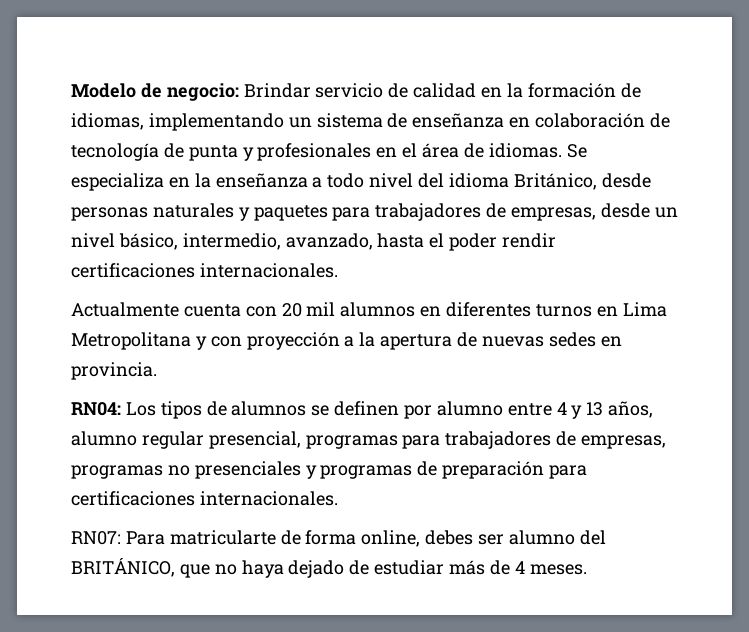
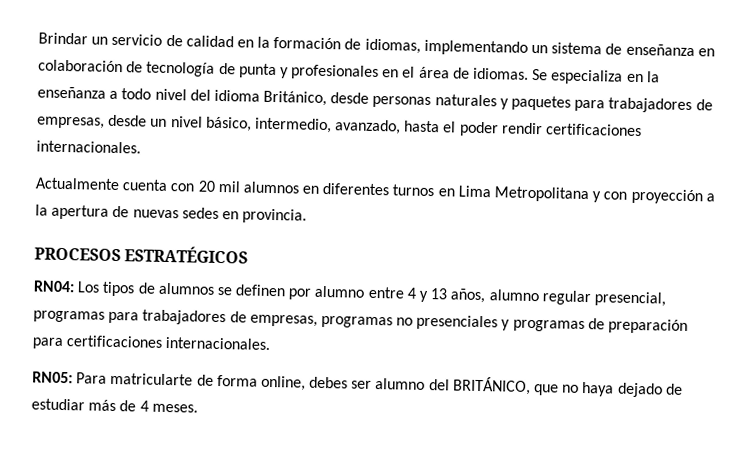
[71,83,311,101] Modelo de negocio: Brindar -> [38,32,109,45] Brindar un
(157, 371) none -> [34,245,249,264] // PROCESOS ESTRATÉGICOS
[71,531,121,545] RN07: -> [32,371,73,384] RN05:

